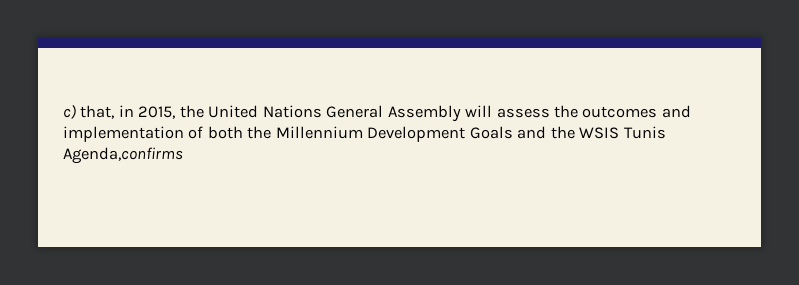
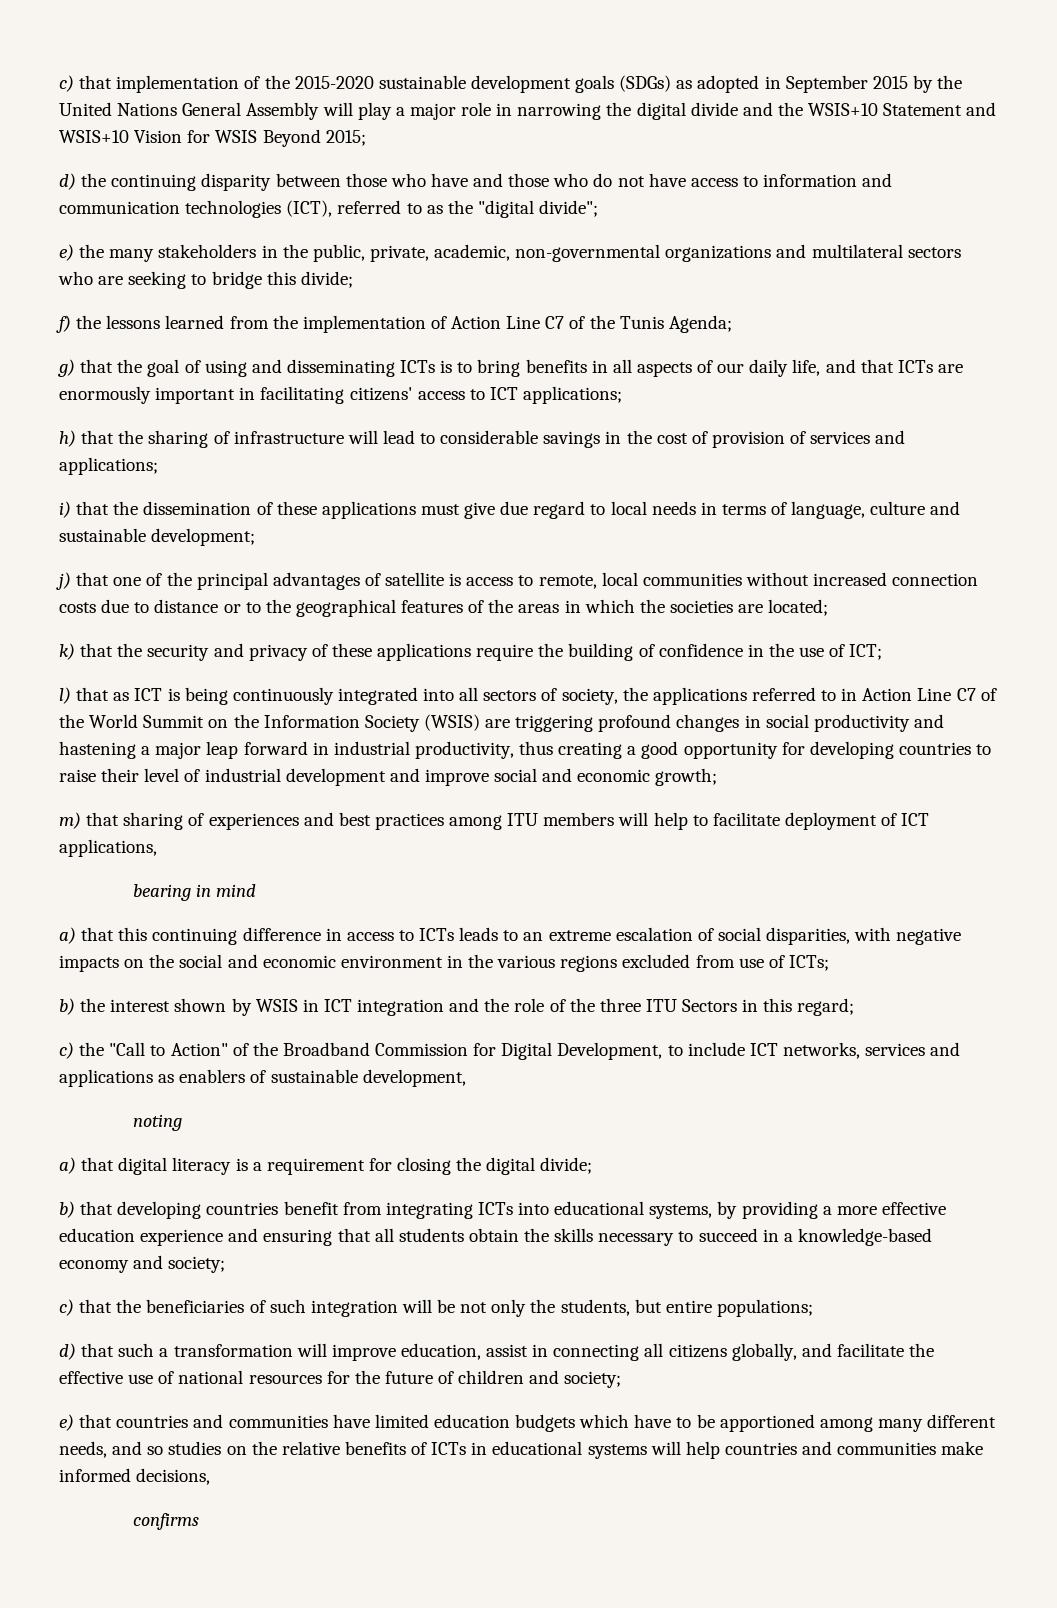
[63,104,176,119] c) that, in 2015, -> [59,75,933,93] c) that implementation of the 2015-2020 sustainable development goals (SDGs) as adopted in September 2015 by
[496,105,691,118] [63,126,666,142] [63,147,183,164] assess the outcomes and implementation of both the Millennium Development Goals and the WSIS Tunis Agenda,confirms -> [357,102,997,120] [59,129,366,147] [59,173,893,191] [59,200,599,218] [59,244,961,262] [58,271,353,289] [56,315,732,333] [58,359,963,377] [59,386,623,404] [59,430,906,448] [59,457,158,475] [59,501,961,519] [59,528,256,546] [56,572,979,590] [59,599,829,617] [59,643,883,661] [59,687,997,705] [59,714,944,732] [59,741,992,759] [59,768,718,786] [59,812,930,830] [59,839,157,857] [133,884,257,901] [59,927,962,945] [59,954,829,972] [59,998,855,1016] [59,1042,961,1060] [59,1069,466,1087] [133,1114,183,1131] [59,1157,593,1175] [59,1201,946,1219] [59,1228,932,1246] [59,1255,226,1273] [59,1299,813,1317] [59,1343,935,1361] [59,1370,622,1388] [59,1414,997,1432] [59,1441,984,1459] [59,1468,211,1485] [133,1513,200,1530] play a major role in narrowing the digital divide and the WSIS+10 Statement and WSIS+10 Vision for WSIS Beyond 2015; // d) the continuing disparity between those who have and those who do not have access to information and communication technologies (ICT), referred to as the "digital divide"; // e) the many stakeholders in the public, private, academic, non-governmental organizations and multilateral sectors who are seeking to bridge this divide; // f) the lessons learned from the implementation of Action Line C7 of the Tunis Agenda; // g) that the goal of using and disseminating ICTs is to bring benefits in all aspects of our daily life, and that ICTs are enormously important in facilitating citizens' access to ICT applications; // h) that the sharing of infrastructure will lead to considerable savings in the cost of provision of services and applications; // i) that the dissemination of these applications must give due regard to local needs in terms of language, culture and sustainable development; // j) that one of the principal advantages of satellite is access to remote, local communities without increased connection costs due to distance or to the geographical features of the areas in which the societies are located; // k) that the security and privacy of these applications require the building of confidence in the use of ICT; // l) that as ICT is being continuously integrated into all sectors of society, the applications referred to in Action Line C7 of the World Summit on the Information Society (WSIS) are triggering profound changes in social productivity and hastening a major leap forward in industrial productivity, thus creating a good opportunity for developing countries to raise their level of industrial development and improve social and economic growth; // m) that sharing of experiences and best practices among ITU members will help to facilitate deployment of ICT applications, // bearing in mind // a) that this continuing difference in access to ICTs leads to an extreme escalation of social disparities, with negative impacts on the social and economic environment in the various regions excluded from use of ICTs; // b) the interest shown by WSIS in ICT integration and the role of the three ITU Sectors in this regard; // c) the "Call to Action" of the Broadband Commission for Digital Development, to include ICT networks, services and applications as enablers of sustainable development, // noting // a) that digital literacy is a requirement for closing the digital divide; // b) that developing countries benefit from integrating ICTs into educational systems, by providing a more effective education experience and ensuring that all students obtain the skills necessary to succeed in a knowledge-based economy and society; // c) that the beneficiaries of such integration will be not only the students, but entire populations; // d) that such a transformation will improve education, assist in connecting all citizens globally, and facilitate the effective use of national resources for the future of children and society; // e) that countries and communities have limited education budgets which have to be apportioned among many different needs, and so studies on the relative benefits of ICTs in educational systems will help countries and communities make informed decisions, // confirms

